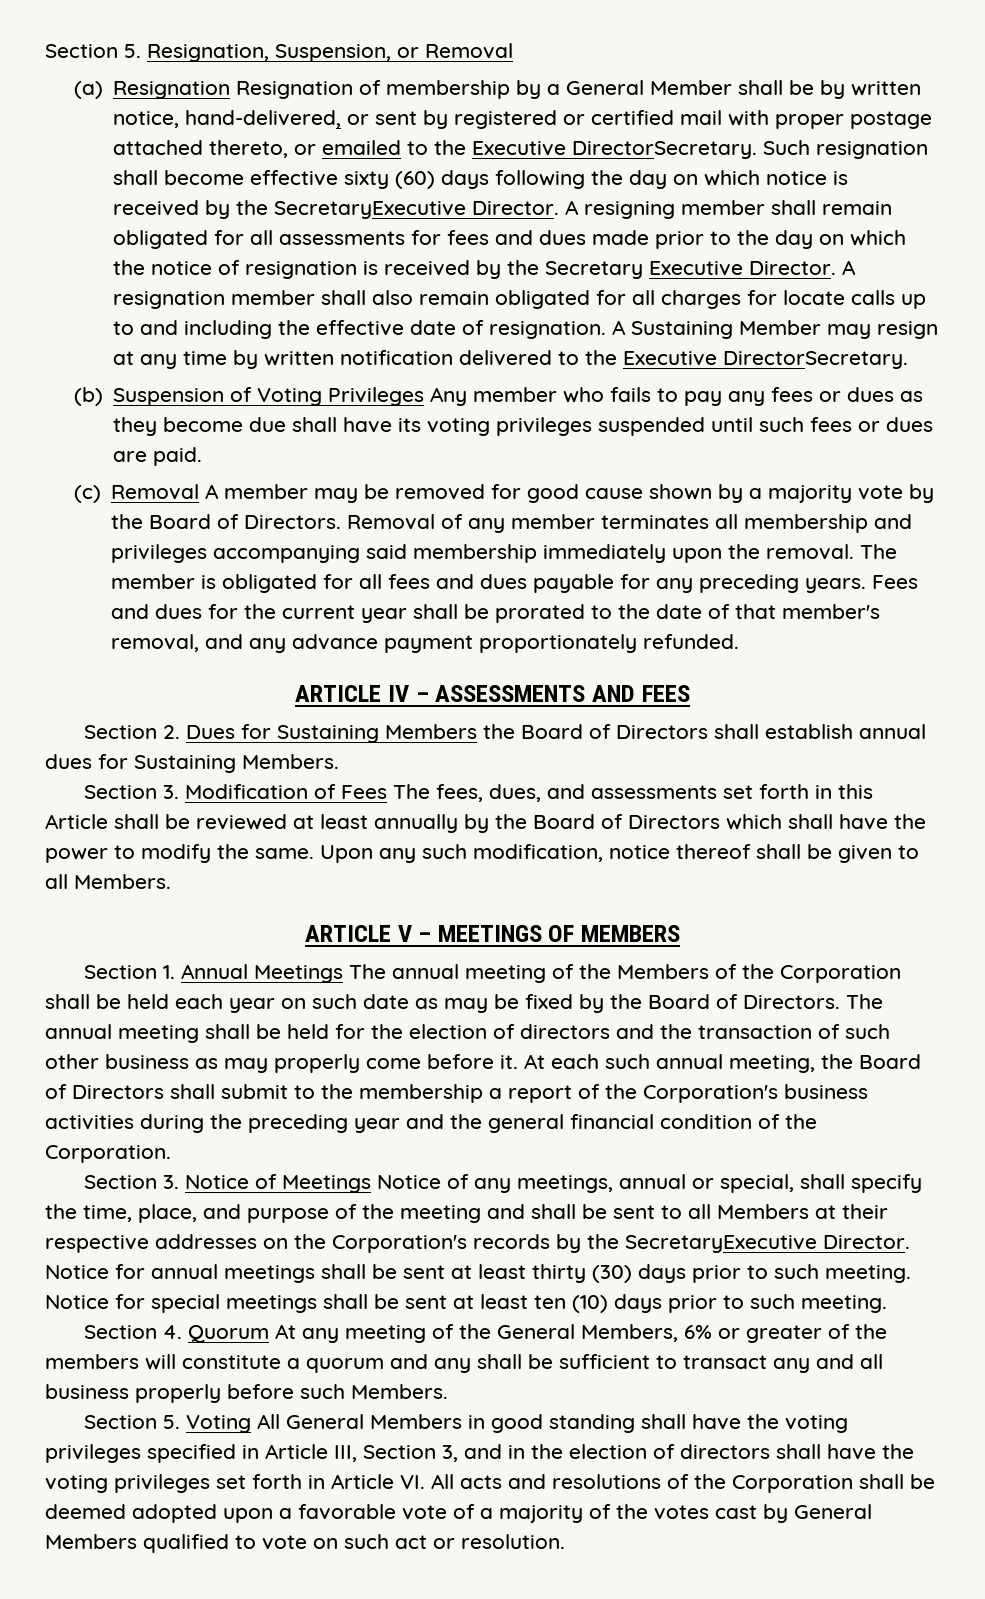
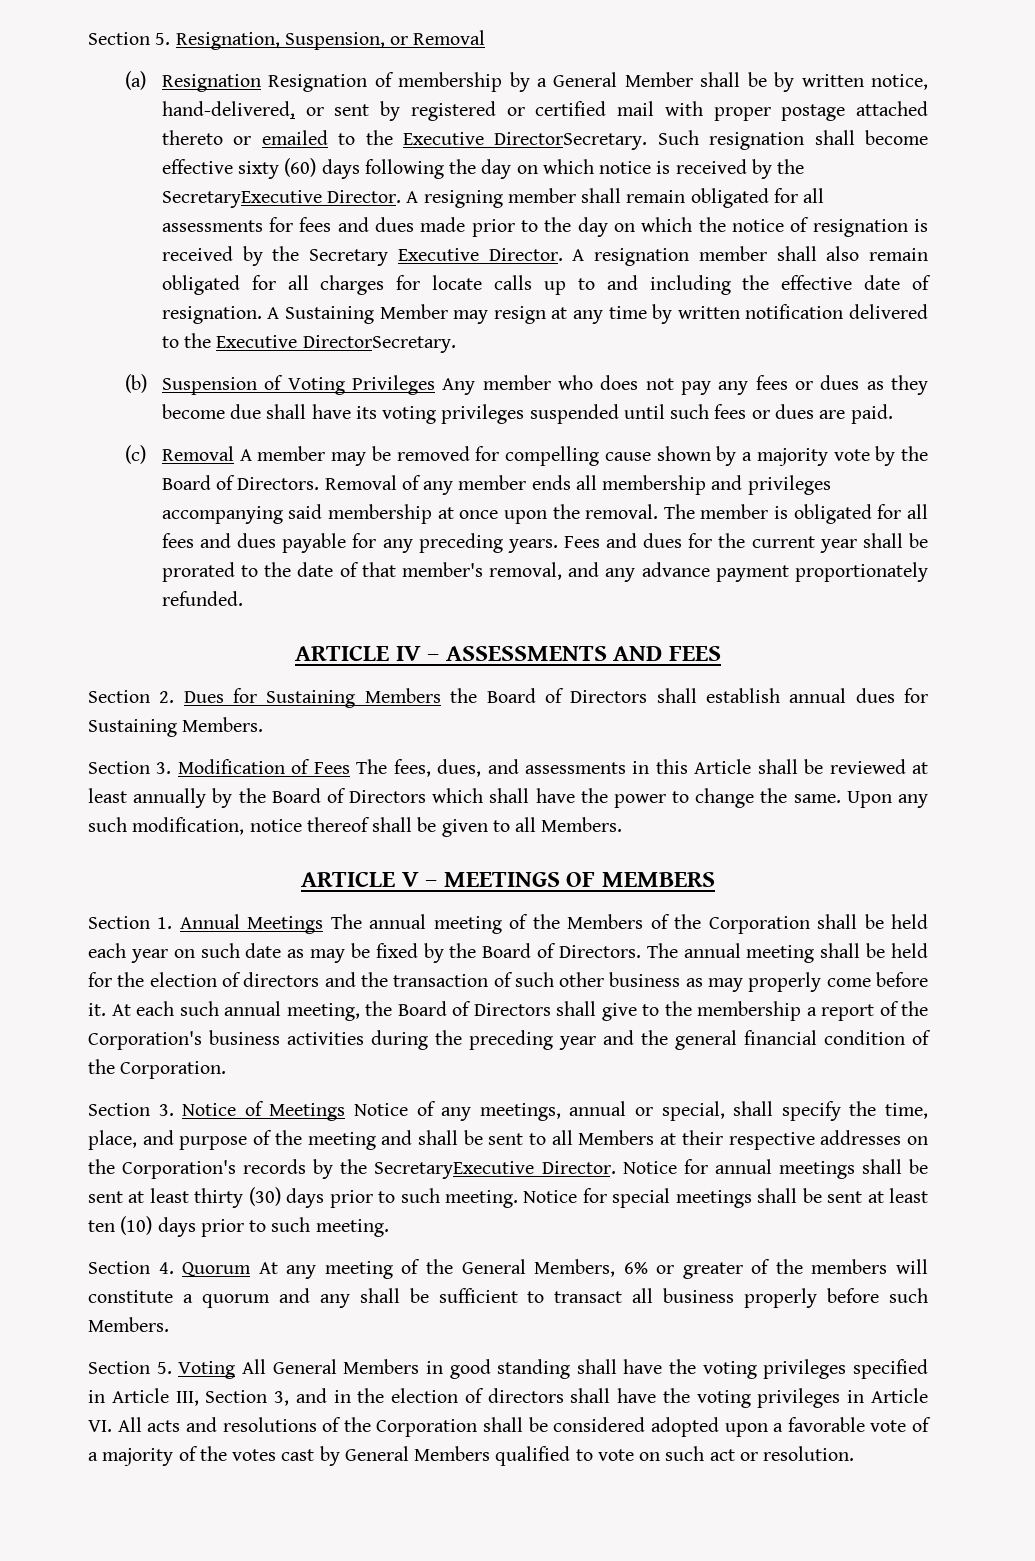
[209,140,289,158] thereto, -> [161,130,223,145] thereto
[610,387,679,402] fails to -> [600,375,674,390] does not
[527,484,580,503] good -> [505,446,600,466] compelling
[601,515,710,529] terminates -> [531,475,571,490] ends
[543,544,667,563] immediately -> [437,507,499,519] at once
[723,784,810,799] set forth -> (626, 768) none
[141,844,211,863] modify -> [695,788,755,808] change
[221,1084,288,1099] submit -> [601,1003,637,1021] give
[773,1354,854,1373] any and -> (623, 1297) none
[216,1474,302,1489] set forth -> (841, 1398) none
[45,1504,126,1519] deemed -> [553,1417,646,1432] considered

